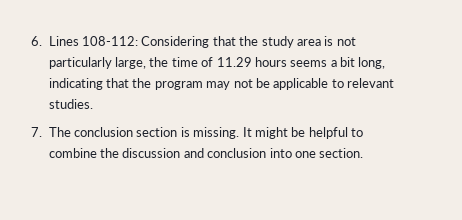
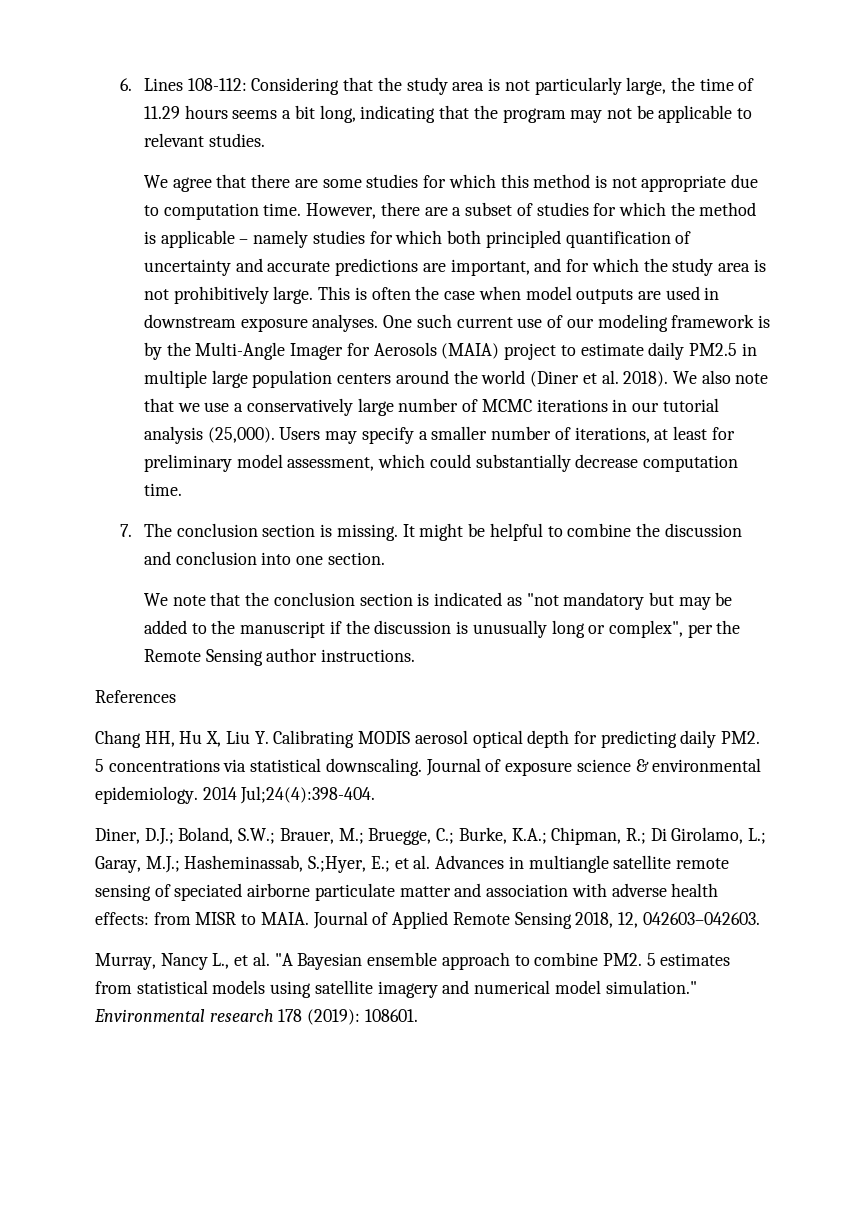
(93, 104) none -> [144,174,759,192] [144,202,757,220] [144,230,692,248] [144,258,766,276] [144,286,720,304] [144,314,770,332] [144,342,757,360] [144,370,769,388] [144,398,719,416] [144,426,735,444] [144,454,739,472] [144,483,183,496] // We agree that there are some studies for which this method is not appropriate due to computation time. However, there are a subset of studies for which the method is applicable – namely studies for which both principled quantification of uncertainty and accurate predictions are important, and for which the study area is not prohibitively large. This is often the case when model outputs are used in downstream exposure analyses. One such current use of our modeling framework is by the Multi-Angle Imager for Aerosols (MAIA) project to estimate daily PM2.5 in multiple large population centers around the world (Diner et al. 2018). We also note that we use a conservatively large number of MCMC iterations in our tutorial analysis (25,000). Users may specify a smaller number of iterations, at least for preliminary model assessment, which could substantially decrease computation time.
(364, 153) none -> [144,592,733,610] [144,620,741,638] [144,648,416,666] [95,690,176,703] [95,730,761,748] [95,758,762,776] [95,786,376,804] [95,827,767,845] [95,855,729,873] [95,883,719,901] [95,911,760,929] [95,952,731,970] [95,980,697,998] [94,1009,418,1025] // We note that the conclusion section is indicated as "not mandatory but may be added to the manuscript if the discussion is unusually long or complex", per the Remote Sensing author instructions. // References // Chang HH, Hu X, Liu Y. Calibrating MODIS aerosol optical depth for predicting daily PM2. 5 concentrations via statistical downscaling. Journal of exposure science & environmental epidemiology. 2014 Jul;24(4):398-404. // Diner, D.J.; Boland, S.W.; Brauer, M.; Bruegge, C.; Burke, K.A.; Chipman, R.; Di Girolamo, L.; Garay, M.J.; Hasheminassab, S.;Hyer, E.; et al. Advances in multiangle satellite remote sensing of speciated airborne particulate matter and association with adverse health effects: from MISR to MAIA. Journal of Applied Remote Sensing 2018, 12, 042603–042603. // Murray, Nancy L., et al. "A Bayesian ensemble approach to combine PM2. 5 estimates from statistical models using satellite imagery and numerical model simulation." Environmental research 178 (2019): 108601.

